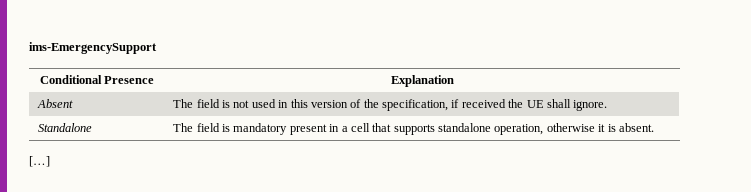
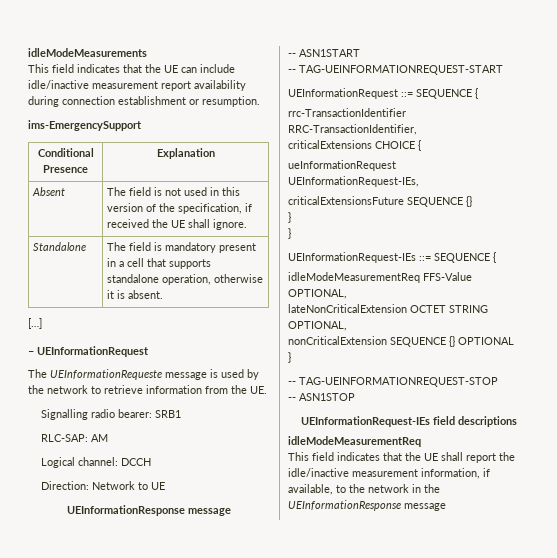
(29, 48) none -> [28,48,147,57] [28,64,235,73] [28,80,246,91] [28,96,260,107] idleModeMeasurements // This field indicates that the UE can include idle/inactive measurement report availability during connection establishment or resumption. //
(50, 161) none -> [28,346,149,357] [28,369,259,380] [28,385,267,394] [40,409,181,420] [40,434,108,442] [40,457,151,468] [40,481,165,490] [66,505,231,516] [288,49,360,57] [288,65,503,75] [288,88,478,99] [288,108,406,117] [288,124,417,135] [288,140,421,151] [288,160,396,171] [288,176,419,187] [288,196,472,207] [288,212,291,223] [288,228,291,239] [288,252,496,263] [288,272,472,283] [288,289,347,299] [288,304,488,313] [288,321,347,331] [288,336,514,347] [288,352,291,363] [288,377,498,387] [288,393,355,401] [300,416,517,427] [288,436,421,447] [288,452,515,463] [288,468,490,479] [288,484,440,495] [288,500,446,511] // – UEInformationRequest // The UEInformationRequeste message is used by the network to retrieve information from the UE. // Signalling radio bearer: SRB1 // RLC-SAP: AM // Logical channel: DCCH // Direction: Network to UE // UEInformationResponse message // -- ASN1START // -- TAG-UEINFORMATIONREQUEST-START // UEInformationRequest ::= SEQUENCE { // rrc-TransactionIdentifier RRC-TransactionIdentifier, // criticalExtensions CHOICE { // ueInformationRequest UEInformationRequest-IEs, // criticalExtensionsFuture SEQUENCE {} // } // } // UEInformationRequest-IEs ::= SEQUENCE { // idleModeMeasurementReq FFS-Value OPTIONAL, // lateNonCriticalExtension OCTET STRING OPTIONAL, // nonCriticalExtension SEQUENCE {} OPTIONAL // } // -- TAG-UEINFORMATIONREQUEST-STOP // -- ASN1STOP // UEInformationRequest-IEs field descriptions // idleModeMeasurementReq // This field indicates that the UE shall report the idle/inactive measurement information, if available, to the network in the UEInformationResponse message

